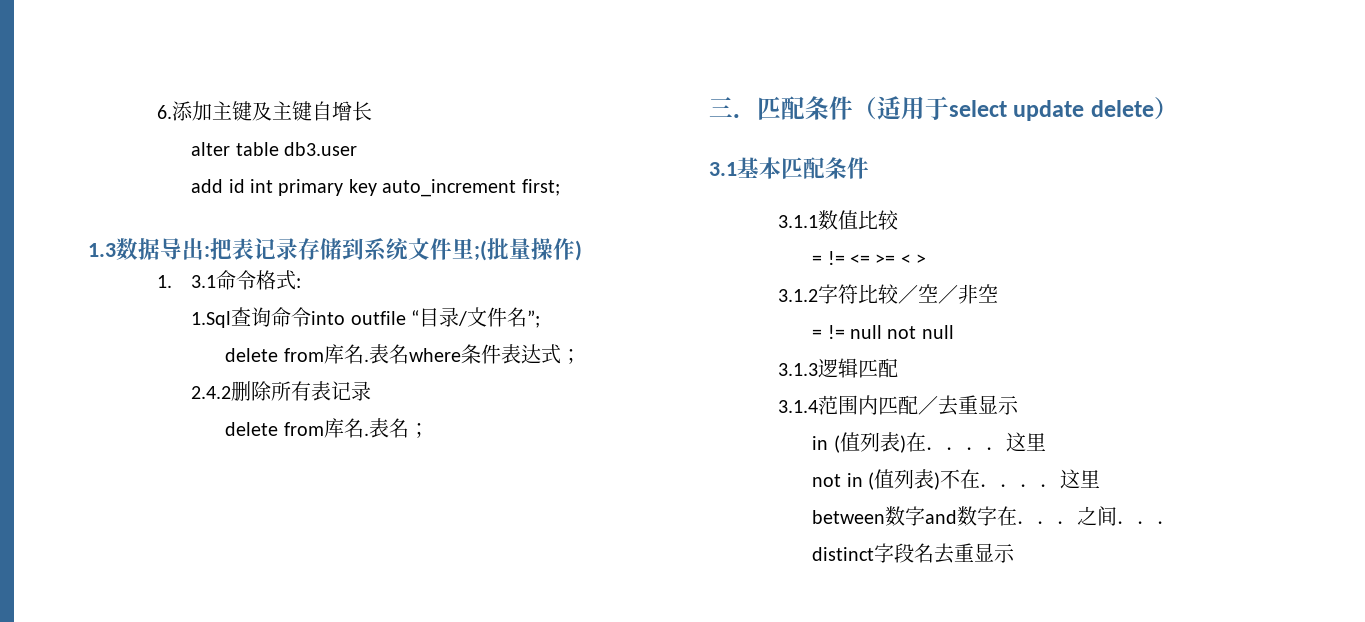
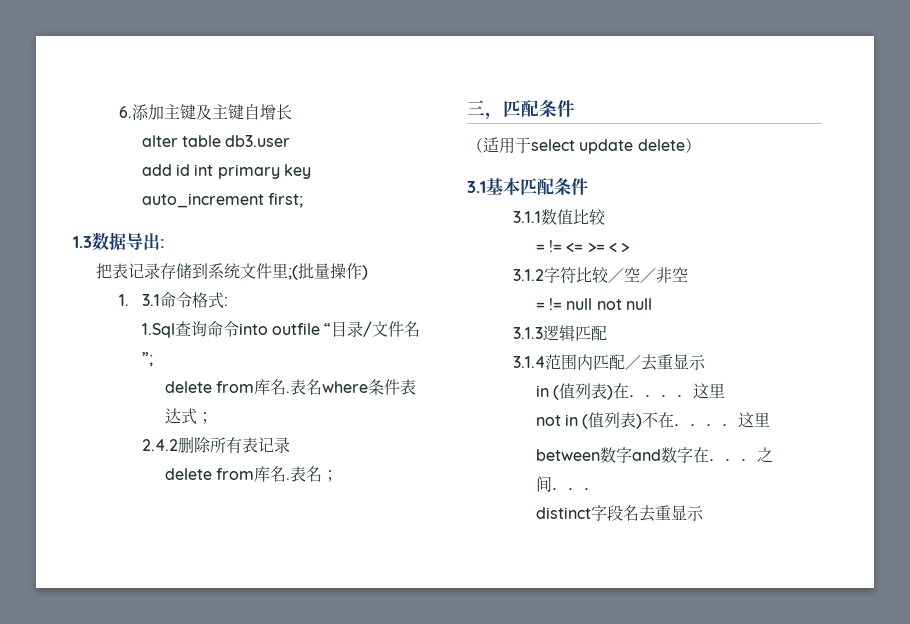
(210, 251) none -> (165, 243) //
[733,96,853,120] ．匹配条件 -> [485,100,575,120] ，匹配条件 //

